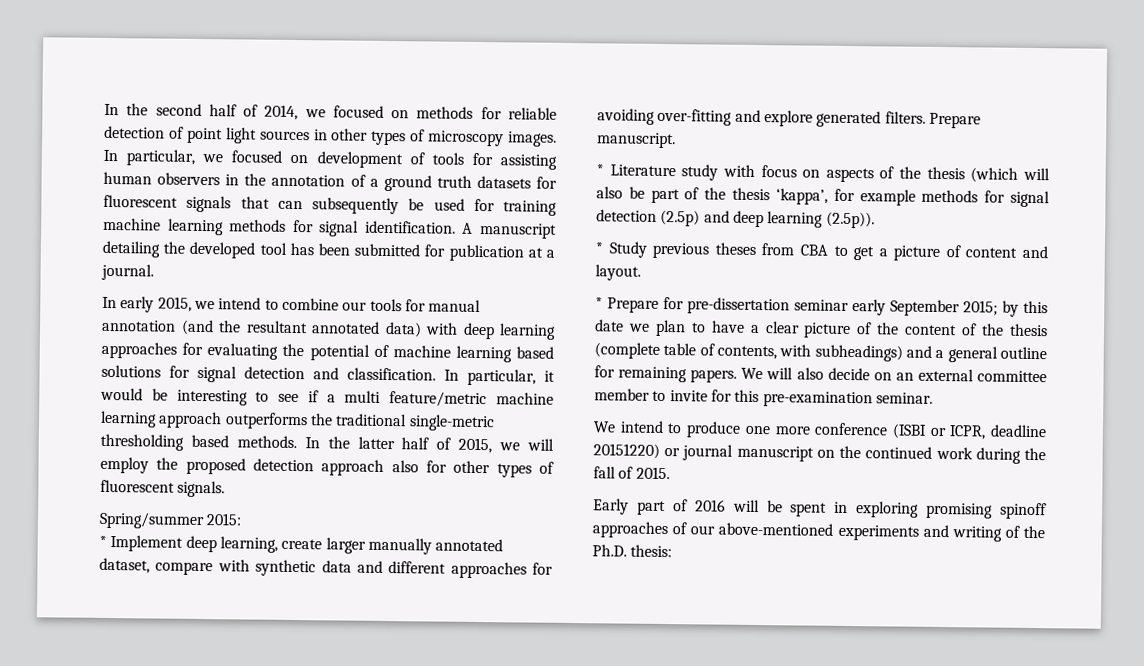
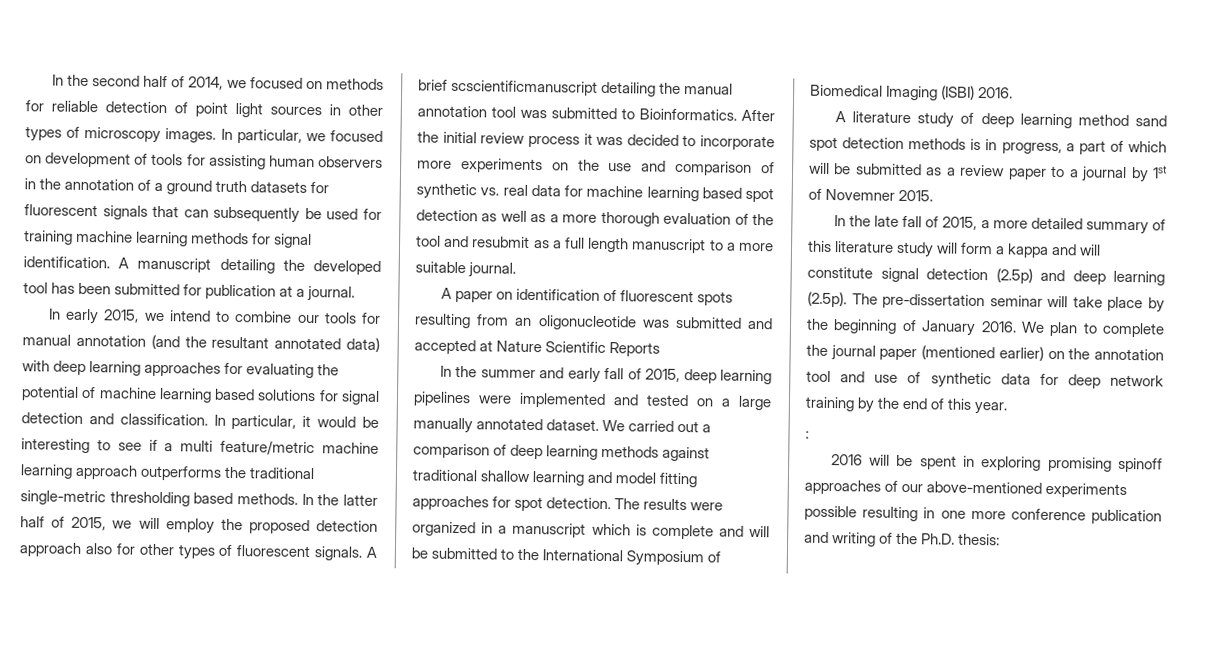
[99,511,243,530] [99,535,504,555] [99,557,553,579] [597,108,981,129] [597,132,676,149] [596,164,1050,183] [596,186,1006,206] // Spring/summer 2015: // * Implement deep learning, create larger manually annotated dataset, compare with synthetic data and different approaches for avoiding over-fitting and explore generated filters. Prepare manuscript. // * Literature study with focus on aspects of the thesis (which will also be part of the thesis ‘kappa’, for example methods for -> [366,546,377,558] [418,79,734,97] [417,105,775,122] [417,131,775,151] [417,158,775,176] [416,183,774,203] [416,209,774,227] [416,235,774,254] [415,261,517,278] [440,287,734,306] [414,313,773,331] [414,339,661,357] [439,365,772,385] [413,391,772,411] [413,417,712,434] [413,443,711,462] [412,469,698,488] [412,495,724,512] [412,521,770,540] [411,547,722,567] [810,84,1014,101] [834,111,1167,129] [809,136,1167,155] [809,162,1167,183] [808,188,934,202] [833,215,1166,235] [807,240,1102,258] [807,266,873,279] A brief scscientificmanuscript detailing the manual annotation tool was submitted to Bioinformatics. After the initial review process it was decided to incorporate more experiments on the use and comparison of synthetic vs. real data for machine learning based spot detection as well as a more thorough evaluation of the tool and resubmit as a full length manuscript to a more suitable journal. // A paper on identification of fluorescent spots resulting from an oligonucleotide was submitted and accepted at Nature Scientific Reports // In the summer and early fall of 2015, deep learning pipelines were implemented and tested on a large manually annotated dataset. We carried out a comparison of deep learning methods against traditional shallow learning and model fitting approaches for spot detection. The results were organized in a manuscript which is complete and will be submitted to the International Symposium of Biomedical Imaging (ISBI) 2016. // A literature study of deep learning method sand spot detection methods is in progress, a part of which will be submitted as a review paper to a journal by 1st of Novemner 2015. // In the late fall of 2015, a more detailed summary of this literature study will form a kappa and will constitute
[825,211,875,229] [595,241,1048,261] [595,264,641,281] [595,296,1048,317] [595,319,1048,339] [594,342,1047,363] [594,365,1047,383] [594,388,933,408] [593,420,1047,440] [593,443,1046,464] [593,466,670,480] [593,498,688,516] (2.5p)). // * Study previous theses from CBA to get a picture of content and layout. // * Prepare for pre-dissertation seminar early September 2015; by this date we plan to have a clear picture of the content of the thesis (complete table of contents, with subheadings) and a general outline for remaining papers. We will also decide on an external committee member to invite for this pre-examination seminar. // We intend to produce one more conference (ISBI or ICPR, deadline 20151220) or journal manuscript on the continued work during the fall of 2015. // Early part of -> [807,291,1165,313] [806,318,1165,338] [806,344,1164,361] [806,370,1164,389] [805,396,1008,415] [805,430,809,439] (2.5p). The pre-dissertation seminar will take place by the beginning of January 2016. We plan to complete the journal paper (mentioned earlier) on the annotation tool and use of synthetic data for deep network training by the end of this year. // : //
(919, 532) none -> [804,505,1162,525] possible resulting in one more conference publication

